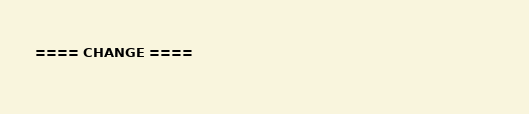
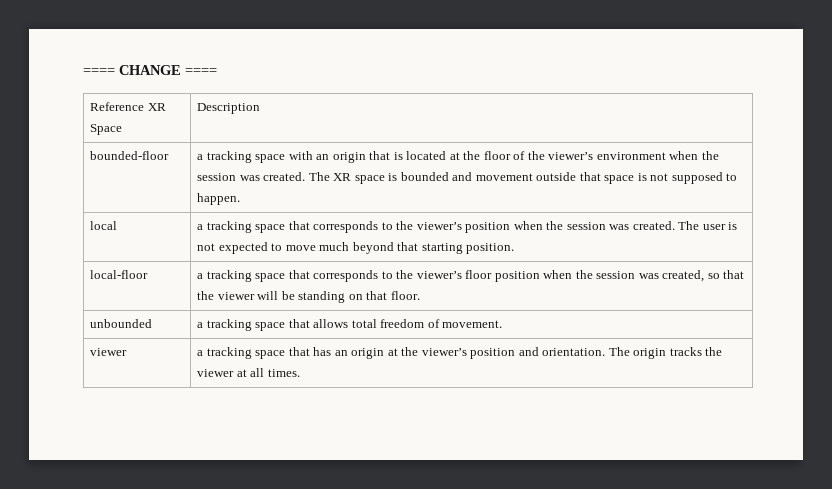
(193, 53) none -> [90,102,166,111] [90,124,123,135] [197,103,261,114] [90,151,170,160] [197,151,719,163] [197,172,738,184] [197,193,241,205] [90,221,118,230] [197,221,738,233] [197,242,515,254] [90,270,149,279] [197,270,745,282] [197,291,420,303] [90,319,153,328] [197,319,503,331] [90,348,128,356] [197,347,723,359] [197,368,300,377] // Reference XR Space | Description // bounded-floor | a tracking space with an origin that is located at the floor of the viewer’s environment when the session was created. The XR space is bounded and movement outside that space is not supposed to happen. // local | a tracking space that corresponds to the viewer’s position when the session was created. The user is not expected to move much beyond that starting position. // local-floor | a tracking space that corresponds to the viewer’s floor position when the session was created, so that the viewer will be standing on that floor. // unbounded | a tracking space that allows total freedom of movement. // viewer | a tracking space that has an origin at the viewer’s position and orientation. The origin tracks the viewer at all times.

